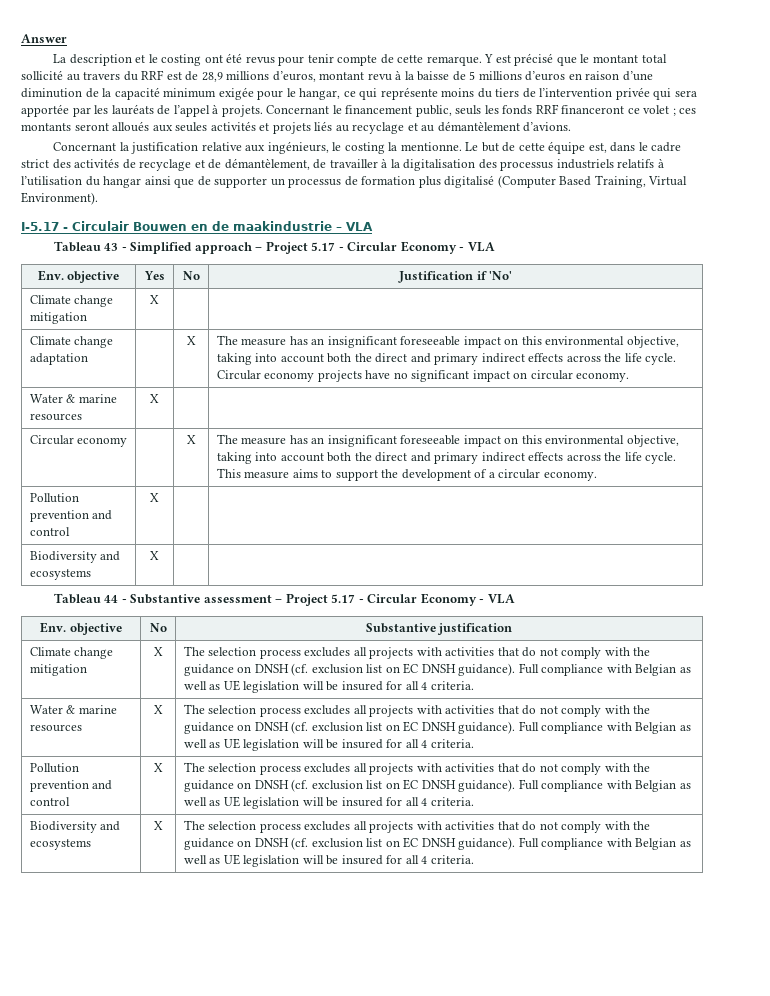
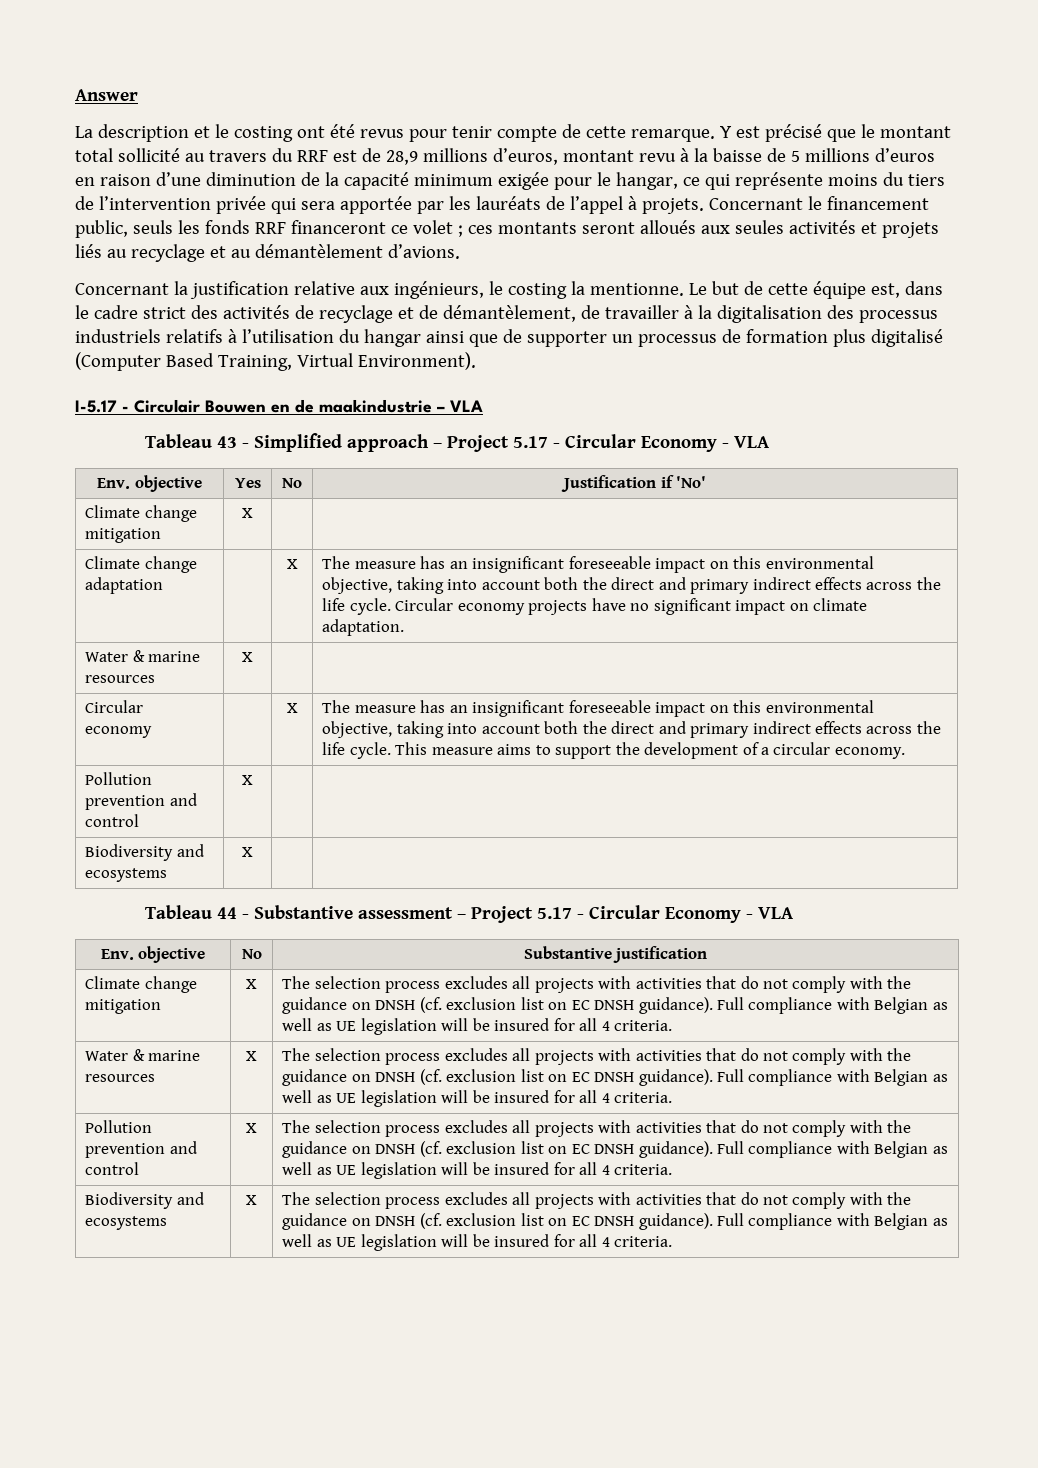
[530,370,630,382] circular economy. -> [812,598,867,611] [322,619,405,636] climate adaptation.

